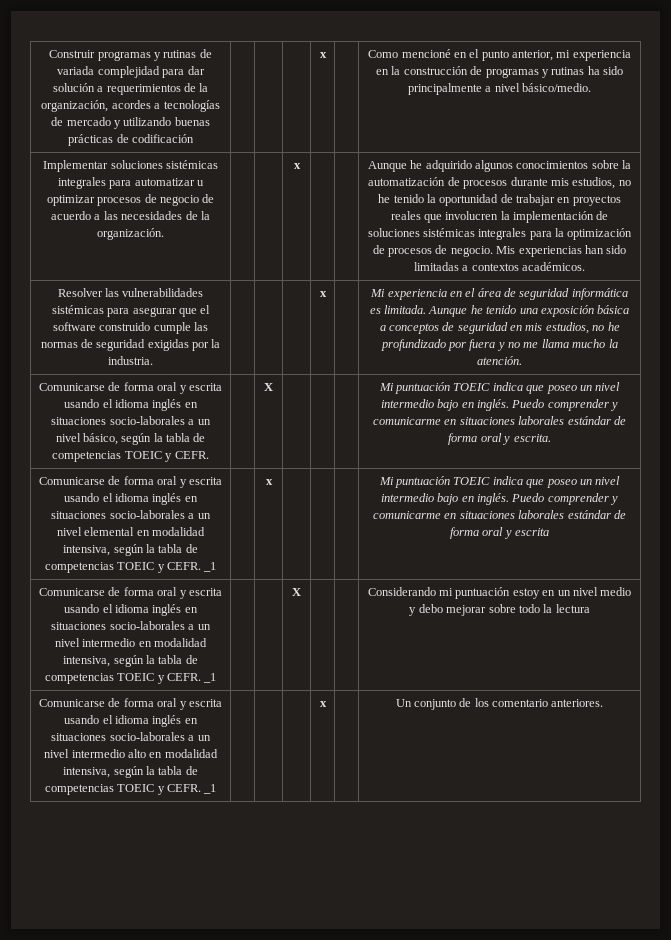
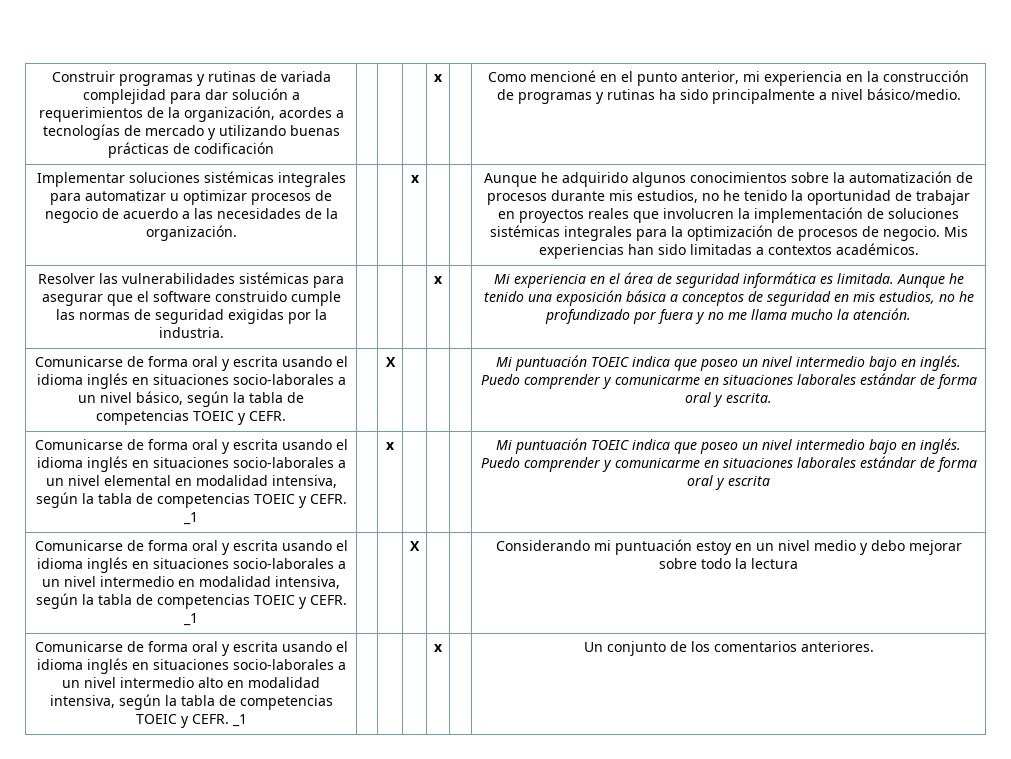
[492,699,549,707] comentario -> [713,641,797,652] comentarios

